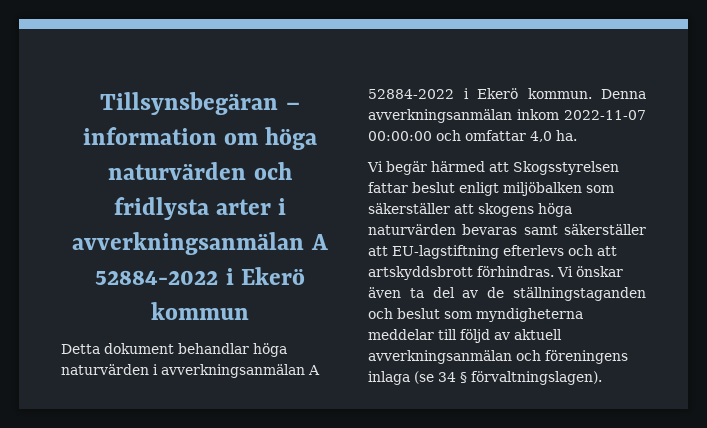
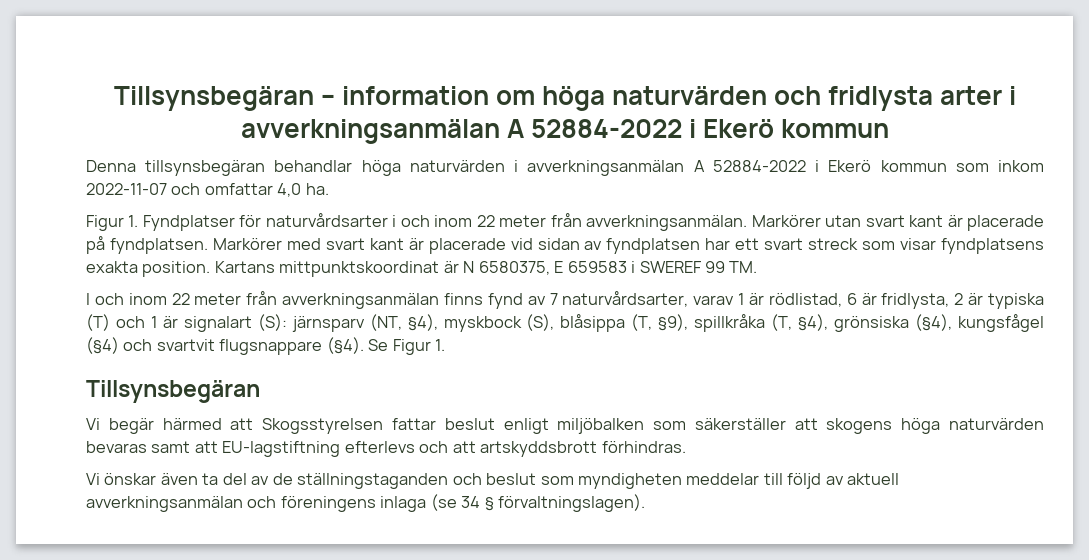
[61,343,174,354] Detta dokument -> [86,160,266,176] Denna tillsynsbegäran
[527,88,646,99] [368,109,512,123] kommun. Denna avverkningsanmälan -> [880,160,989,172] kommun som
[368,131,432,141] 00:00:00 -> (167, 189) none
(577, 135) none -> [86,213,1045,231] [86,236,1045,254] [86,261,758,277] [86,291,1045,309] [86,314,1044,332] [86,337,446,355] [86,380,260,403] // Figur 1. Fyndplatser för naturvårdsarter i och inom 22 meter från avverkningsanmälan. Markörer utan svart kant är placerade på fyndplatsen. Markörer med svart kant är placerade vid sidan av fyndplatsen har ett svart streck som visar fyndplatsens exakta position. Kartans mittpunktskoordinat är N 6580375, E 659583 i SWEREF 99 TM. // I och inom 22 meter från avverkningsanmälan finns fynd av 7 naturvårdsarter, varav 1 är rödlistad, 6 är fridlysta, 2 är typiska (T) och 1 är signalart (S): järnsparv (NT, §4), myskbock (S), blåsippa (T, §9), spillkråka (T, §4), grönsiska (§4), kungsfågel (§4) och svartvit flugsnappare (§4). Se Figur 1. // Tillsynsbegäran
[564,224,646,235] säkerställer -> (191, 447) none
(554, 271) none -> (686, 447) //
[476,308,583,322] myndigheterna -> [578,473,683,489] myndigheten

